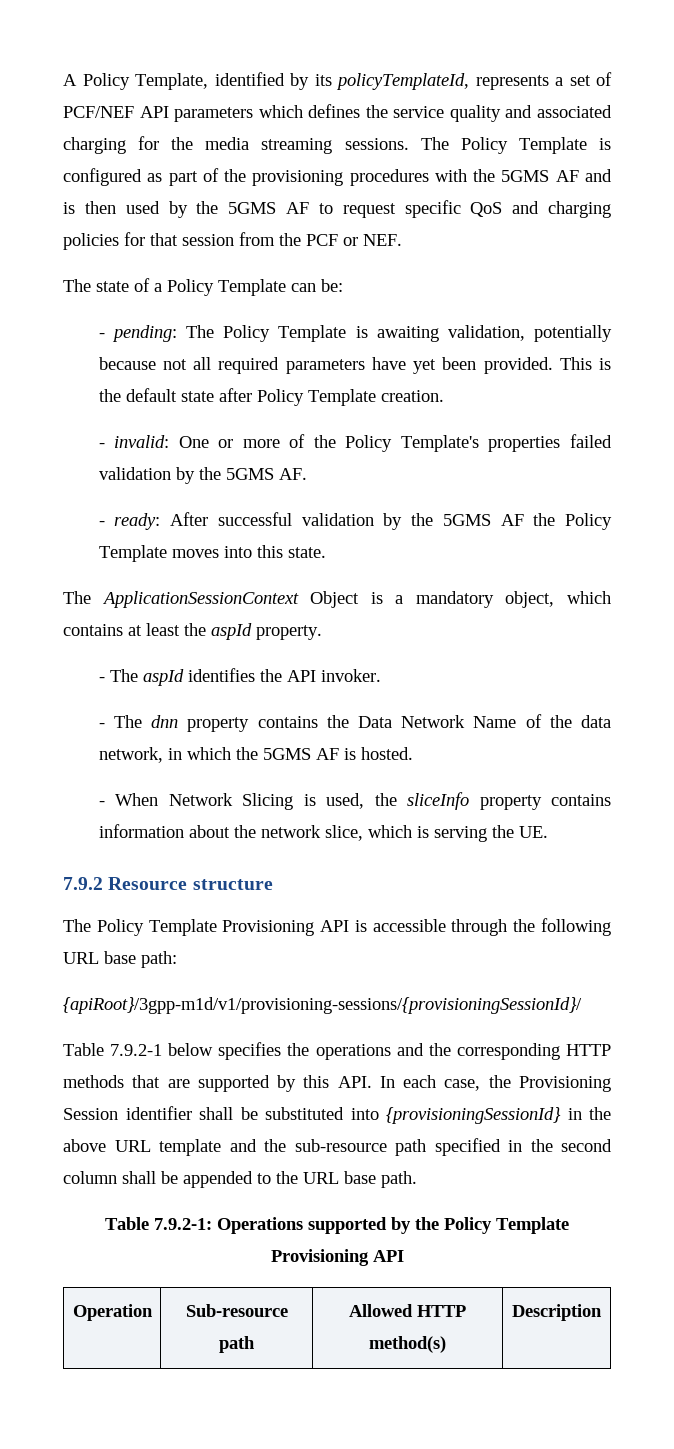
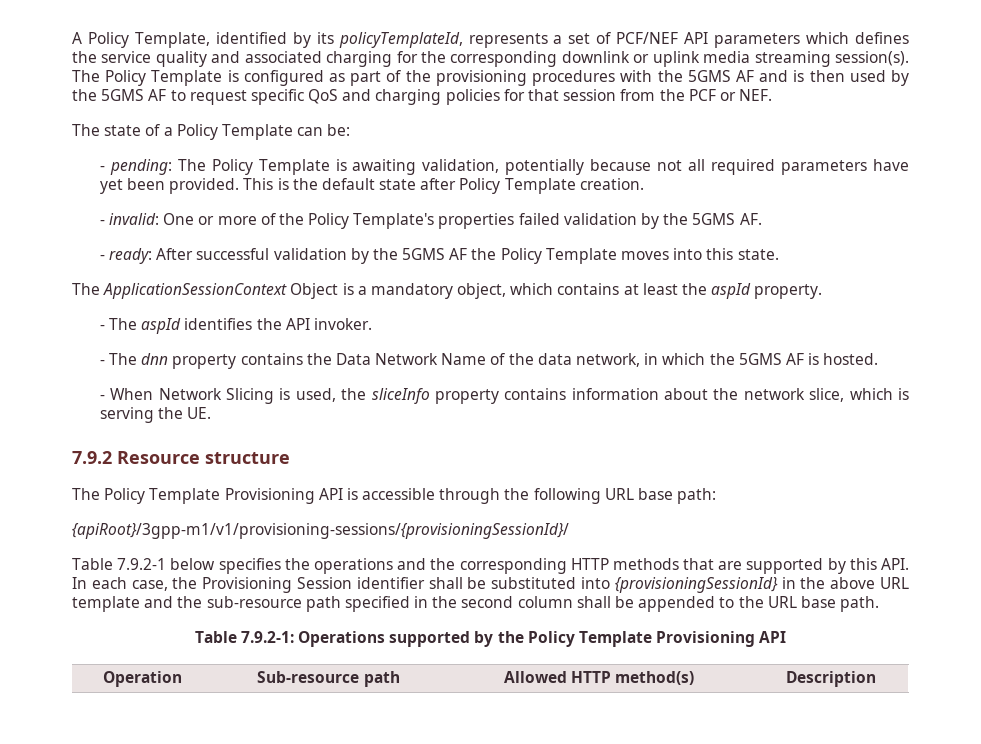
(194, 143) none -> [450,51,700,67] corresponding downlink or uplink
[344,138,409,150] sessions. -> [835,51,910,66] session(s).
[63,997,582,1014] {apiRoot}/3gpp-m1d/v1/provisioning-sessions/{provisioningSessionId}/ -> [72,523,569,539] {apiRoot}/3gpp-m1/v1/provisioning-sessions/{provisioningSessionId}/

